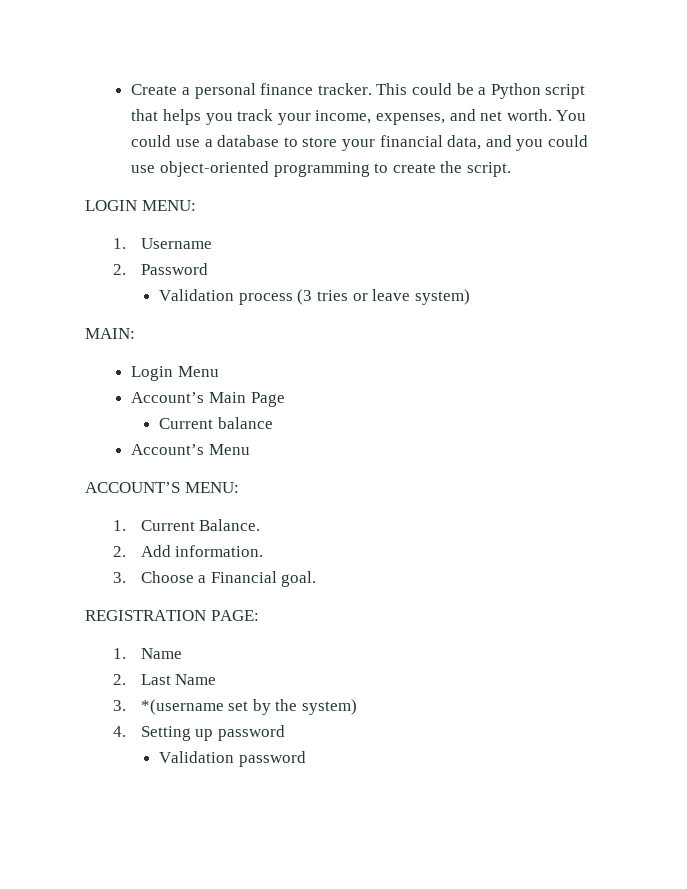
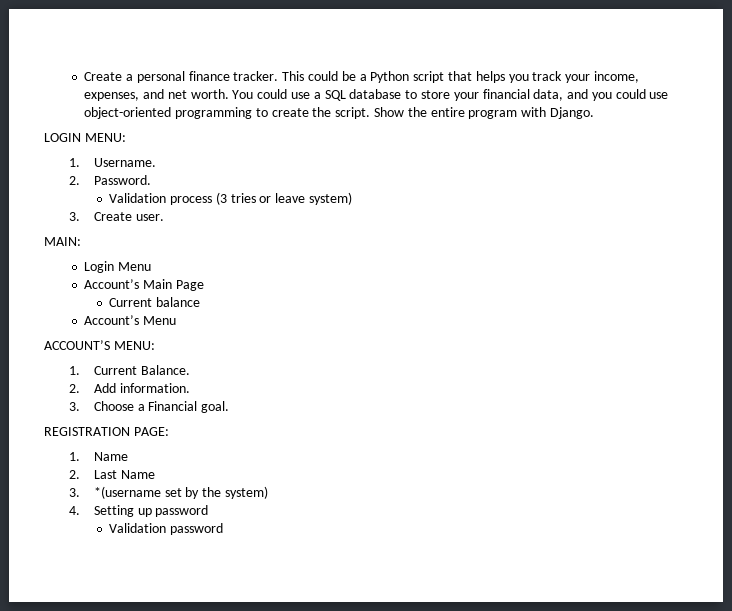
(213, 143) none -> [324,90,346,101] SQL
(511, 169) none -> [374,107,594,119] Show the entire program with Django.
[140,238,212,249] [112,263,208,275] Username // 2. Password -> [93,158,156,167] [68,175,151,185] Username. // 2. Password.
(470, 297) none -> [68,212,164,221] // 3. Create user.

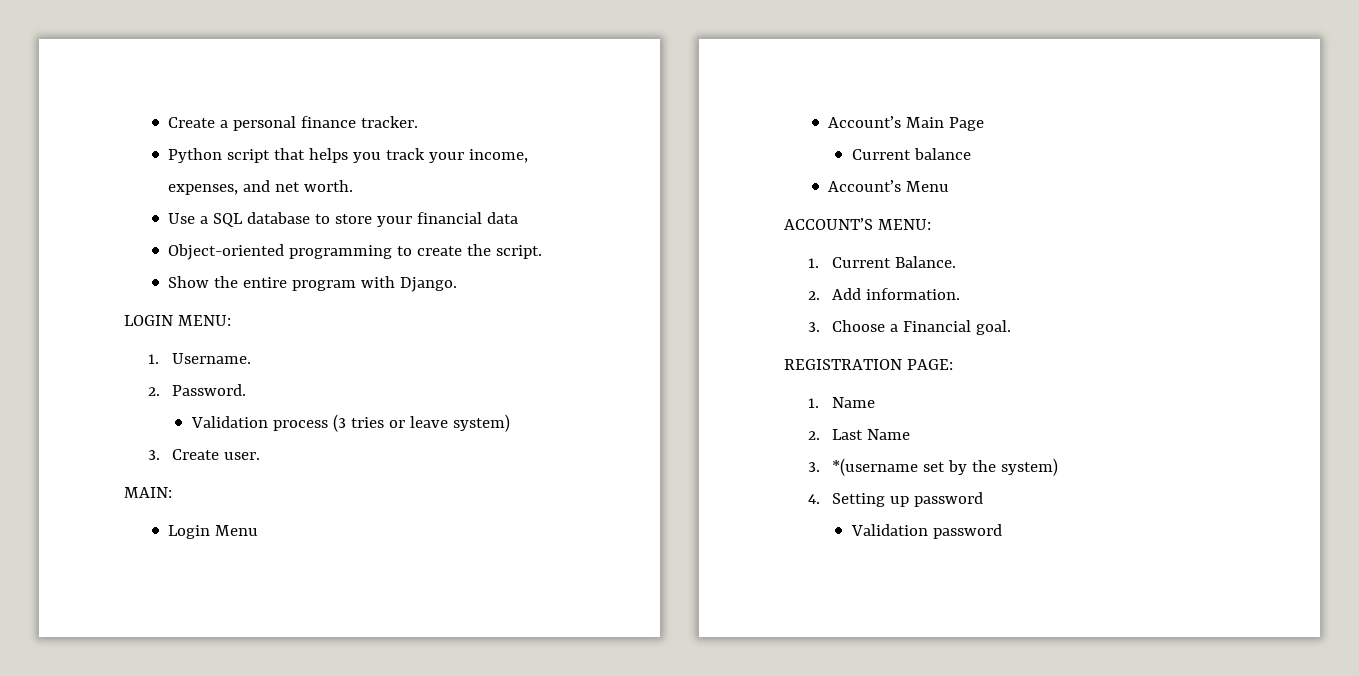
[282,71,367,81] This could be a -> (419, 122) //
[232,89,311,99] You could use -> [168,213,196,224] // Use
[533,89,669,101] [84,107,172,119] data, and you could use object-oriented -> [487,212,519,224] [168,244,285,260] data // Object-oriented
(371, 113) none -> (543, 252) //

